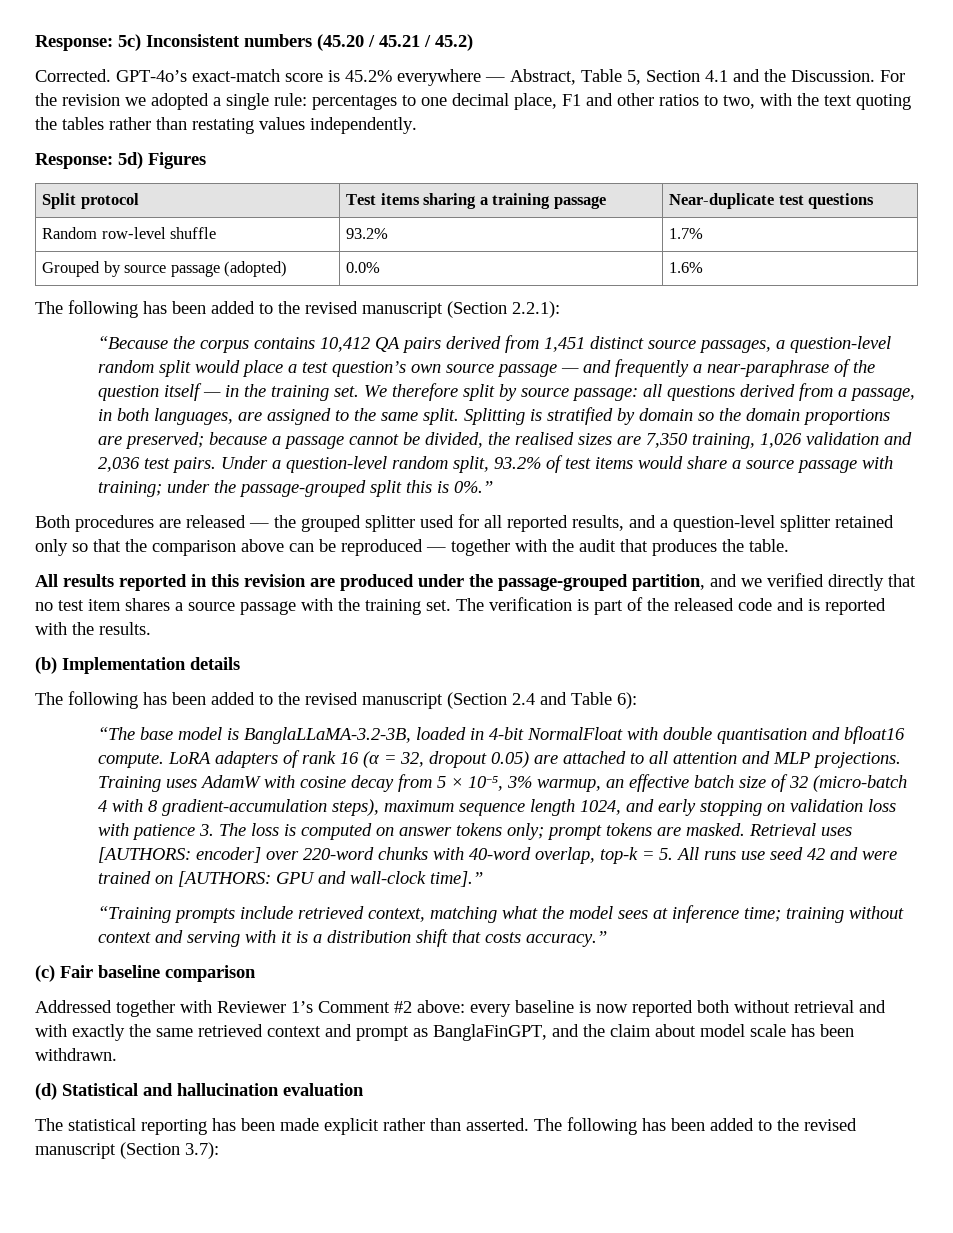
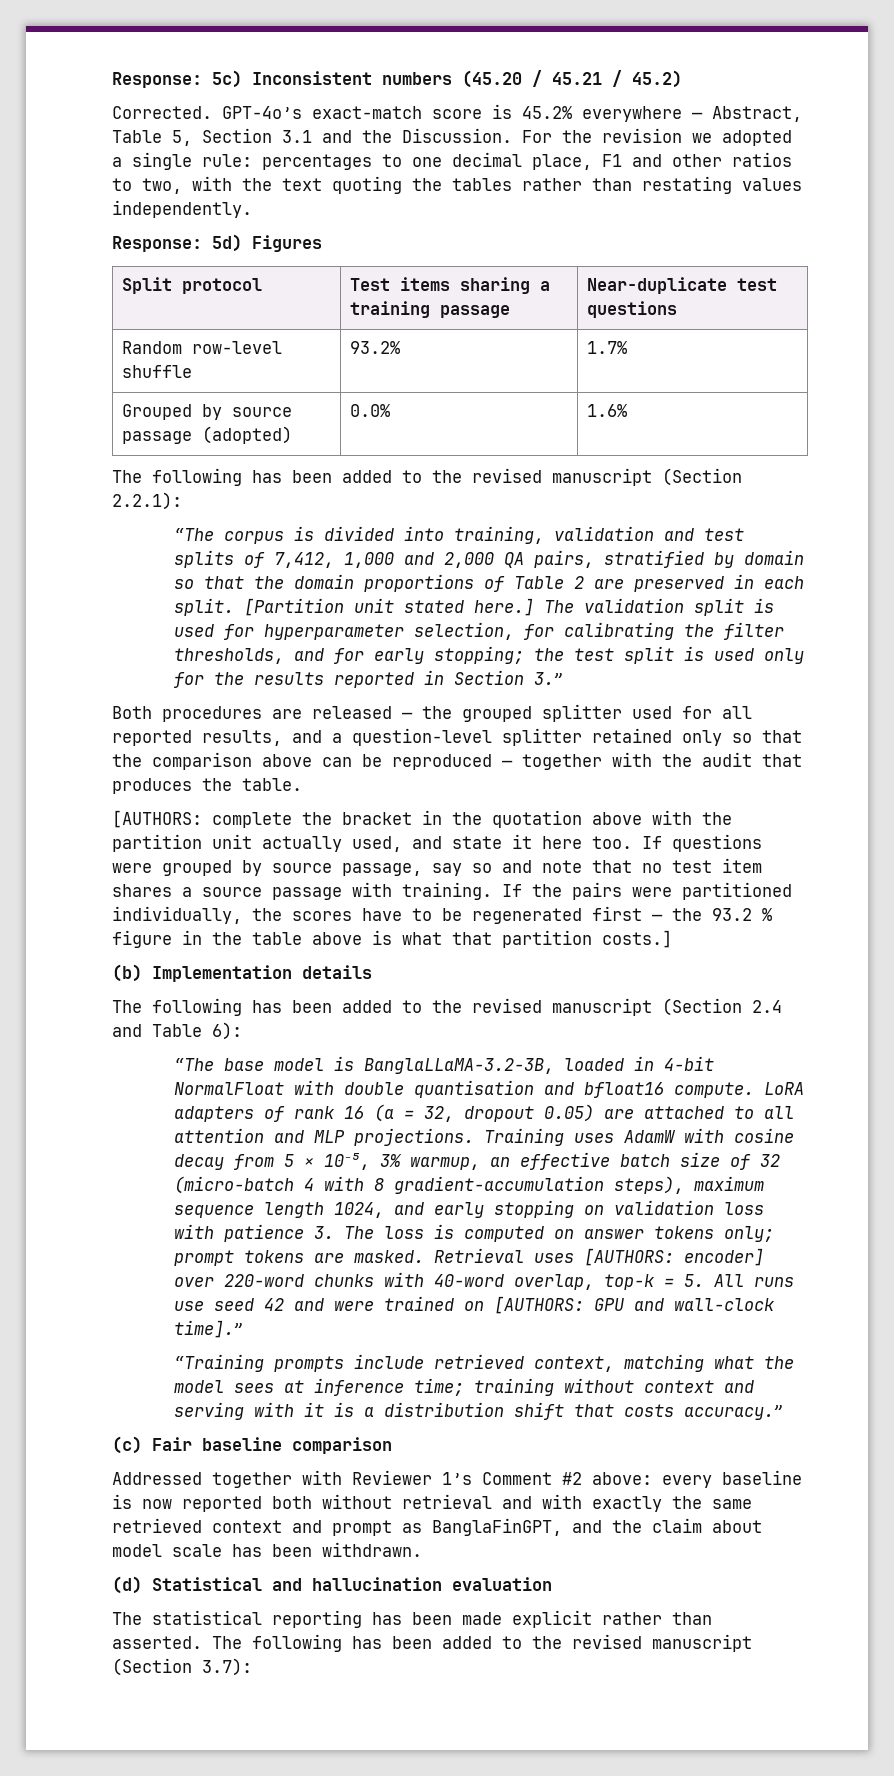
[705,70,728,82] 4.1 -> [282,130,312,143] 3.1
[97,335,891,353] [97,359,875,377] [97,383,915,401] [97,408,542,425] “Because the corpus contains 10,412 QA pairs derived from 1,451 distinct source passages, a question-level random split would place a test question’s own source passage — and frequently a near-paraphrase of the question itself — in the training set. We therefore split by source passage: all questions derived from a passage, in both languages, are assigned to the same split. Splitting is -> [173,526,744,544] [173,550,594,568] “The corpus is divided into training, validation and test splits of 7,412, 1,000 and 2,000 QA pairs,
(714, 416) none -> [203,576,244,589] that
[97,432,912,449] [97,455,893,473] [97,480,493,497] are preserved; because a passage cannot be divided, the realised sizes are 7,350 training, 1,026 validation and 2,036 test pairs. Under a question-level random split, 93.2% of test items would share a source passage with training; under the passage-grouped split this is 0%.” -> [483,574,804,592] [173,598,774,616] [173,622,784,640] [173,646,804,664] [173,670,564,688] of Table 2 are preserved in each split. [Partition unit stated here.] The validation split is used for hyperparameter selection, for calibrating the filter thresholds, and for early stopping; the test split is used only for the results reported in Section 3.”
[35,573,884,591] All results reported in this revision are produced under the passage-grouped partition, and we verified directly -> [112,810,732,828] [112,834,762,852] [112,860,582,876] [AUTHORS: complete the bracket in the quotation above with the partition unit actually used, and state it here too. If questions were grouped by source passage, say so and note
[338,597,886,615] [35,622,151,635] the training set. The verification is part of the released code and is reported with the results. -> [402,882,792,900] [112,906,772,924] [112,930,672,948] training. If the pairs were partitioned individually, the scores have to be regenerated first — the 93.2 % figure in the table above is what that partition costs.]

